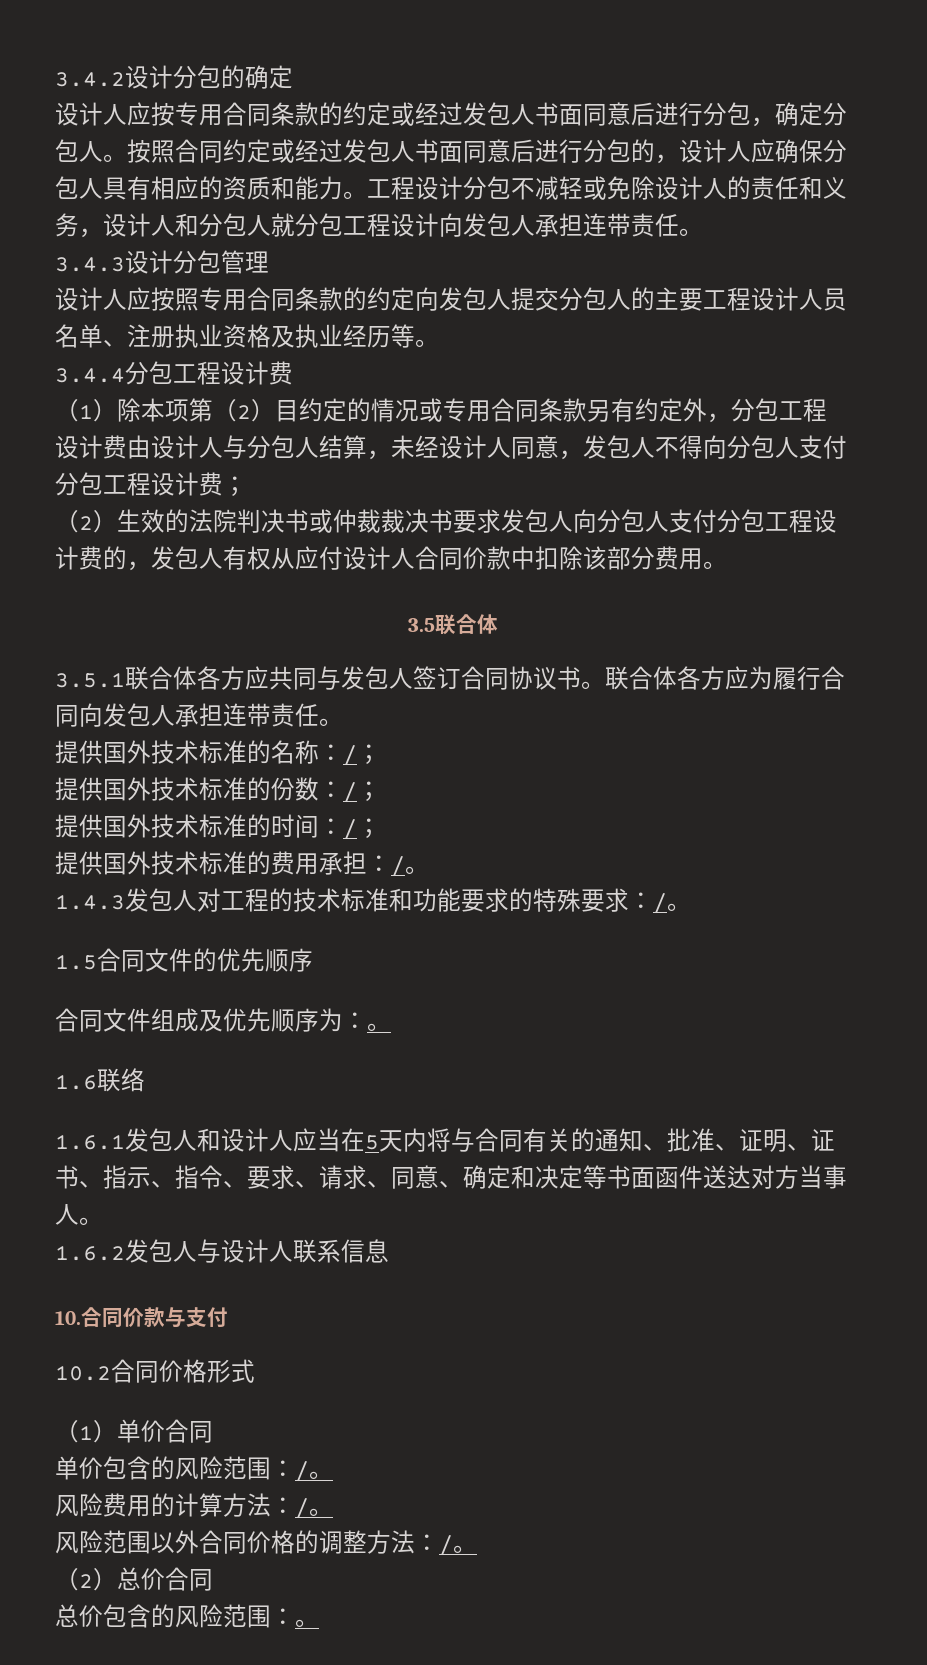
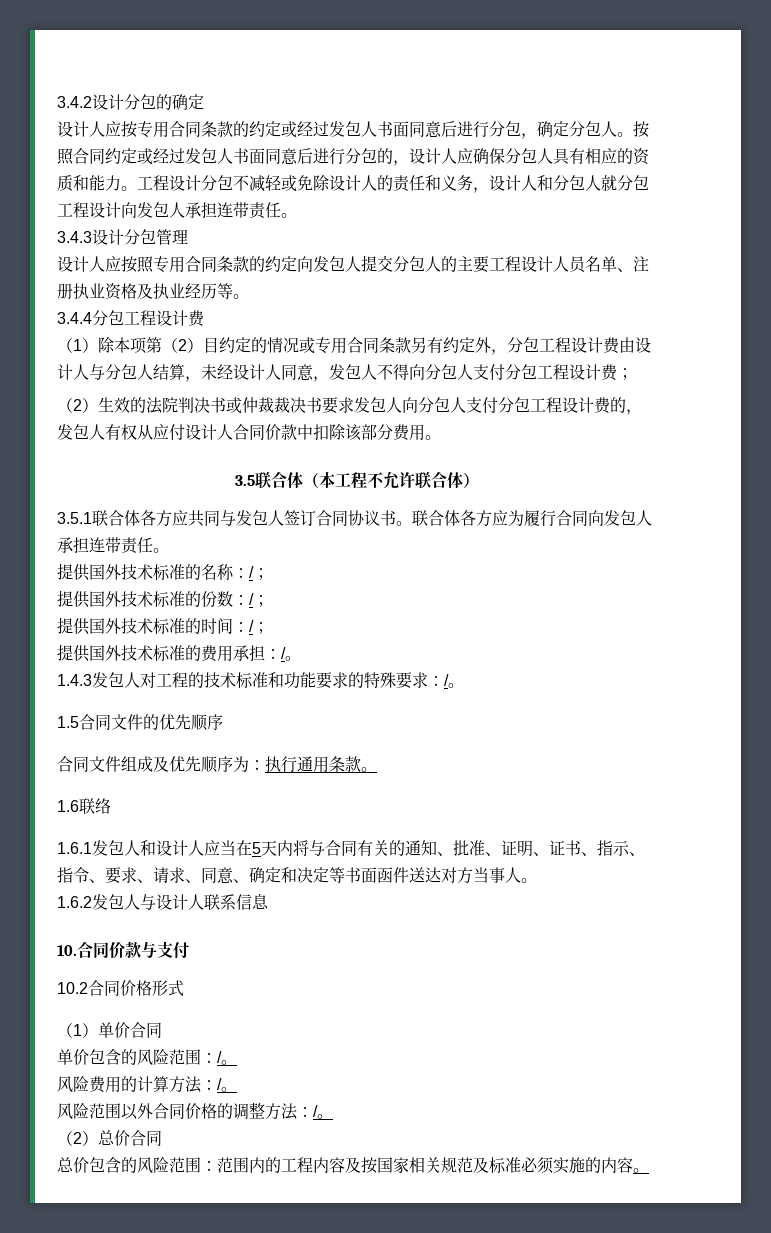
(498, 624) none -> [303,471,479,489] （本工程不允许联合体）
(367, 1020) none -> [265,756,361,773] 执行通用条款
(295, 1616) none -> [217,1157,633,1174] 范围内的工程内容及按国家相关规范及标准必须实施的内容

